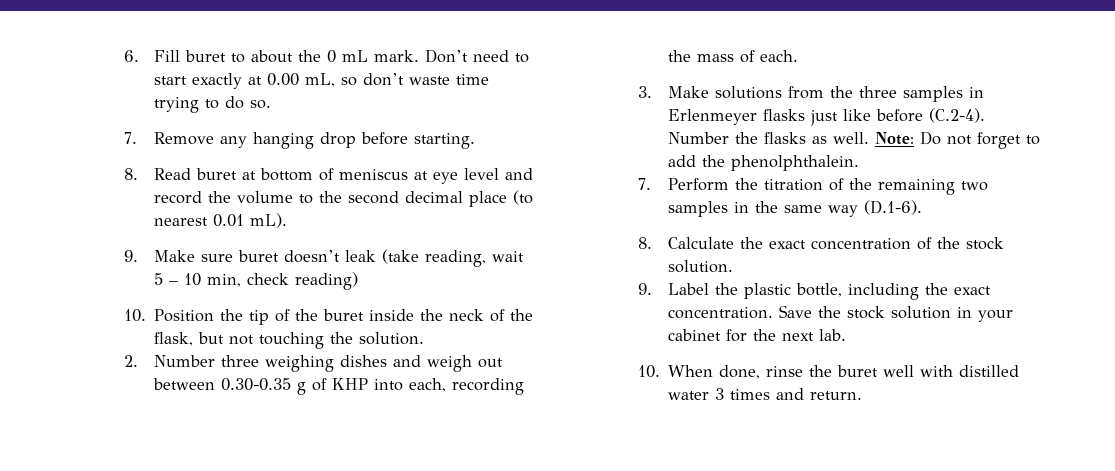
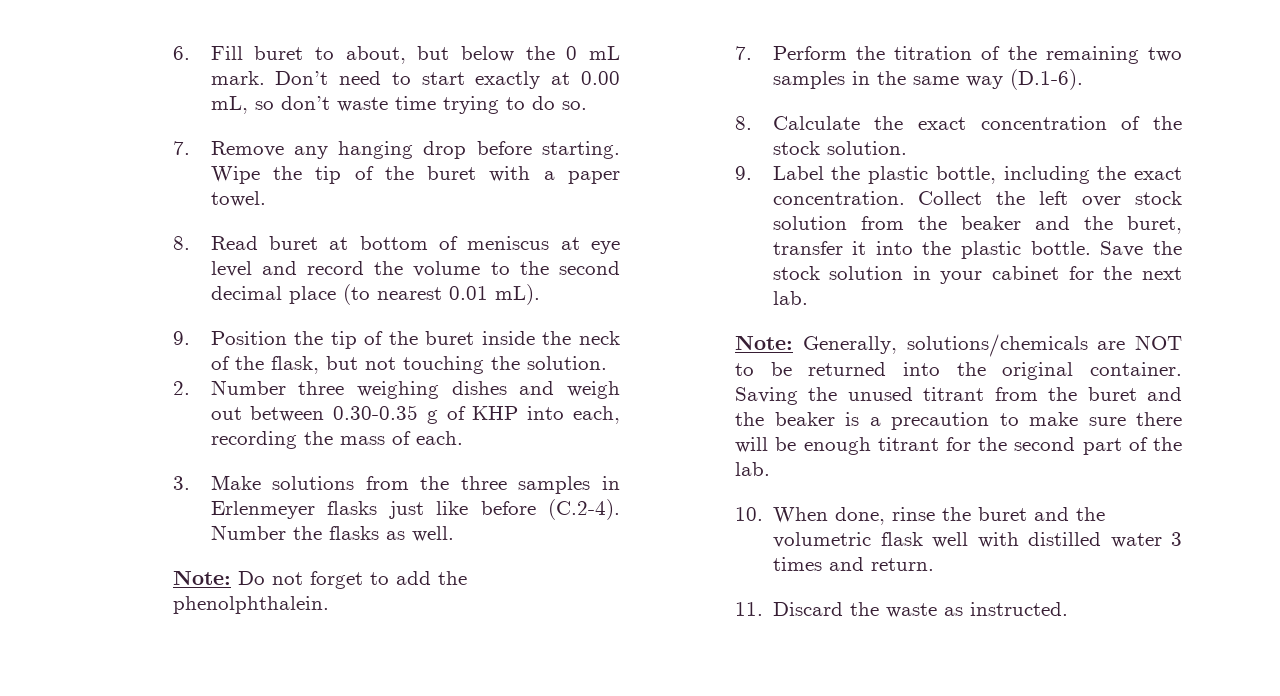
[250,50,293,63] about -> [345,46,514,64] about, but below
(475, 141) none -> [210,166,621,184] [210,191,266,207] Wipe the tip of the buret with a paper towel.
[153,249,524,267] [153,272,358,290] [124,309,147,322] Make sure buret doesn’t leak (take reading, wait 5 – 10 min, check reading) // 10. -> (191, 338) none
(869, 138) none -> (454, 534) //
(773, 313) none -> [918,191,1182,207] [772,216,1182,234] [772,241,1091,259] Collect the left over stock solution from the beaker and the buret, transfer it into the plastic bottle.
(846, 335) none -> [735,334,1182,357] [735,362,1182,380] [735,387,1182,405] [735,412,1182,430] [735,437,1182,455] [735,462,771,476] // Note: Generally, solutions/chemicals are NOT to be returned into the original container. Saving the unused titrant from the buret and the beaker is a precaution to make sure there will be enough titrant for the second part of the lab.
(879, 371) none -> [1034,507,1106,521] [773,532,923,548] and the volumetric flask
(863, 395) none -> [735,602,1069,618] // 11. Discard the waste as instructed.

